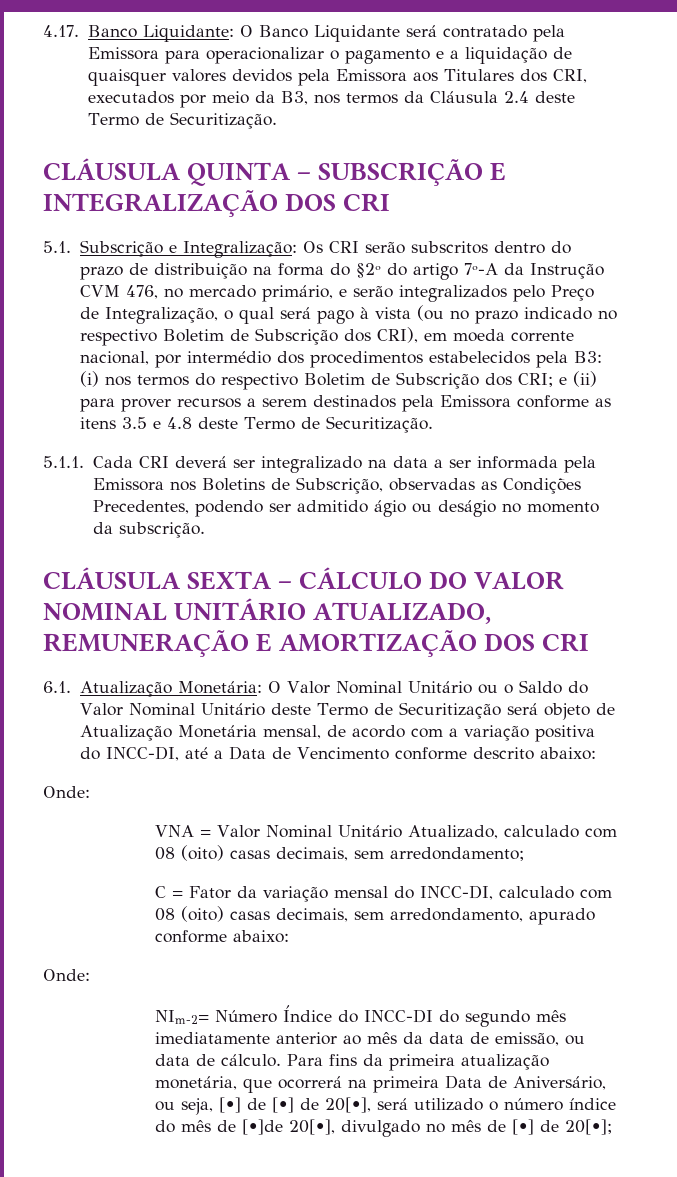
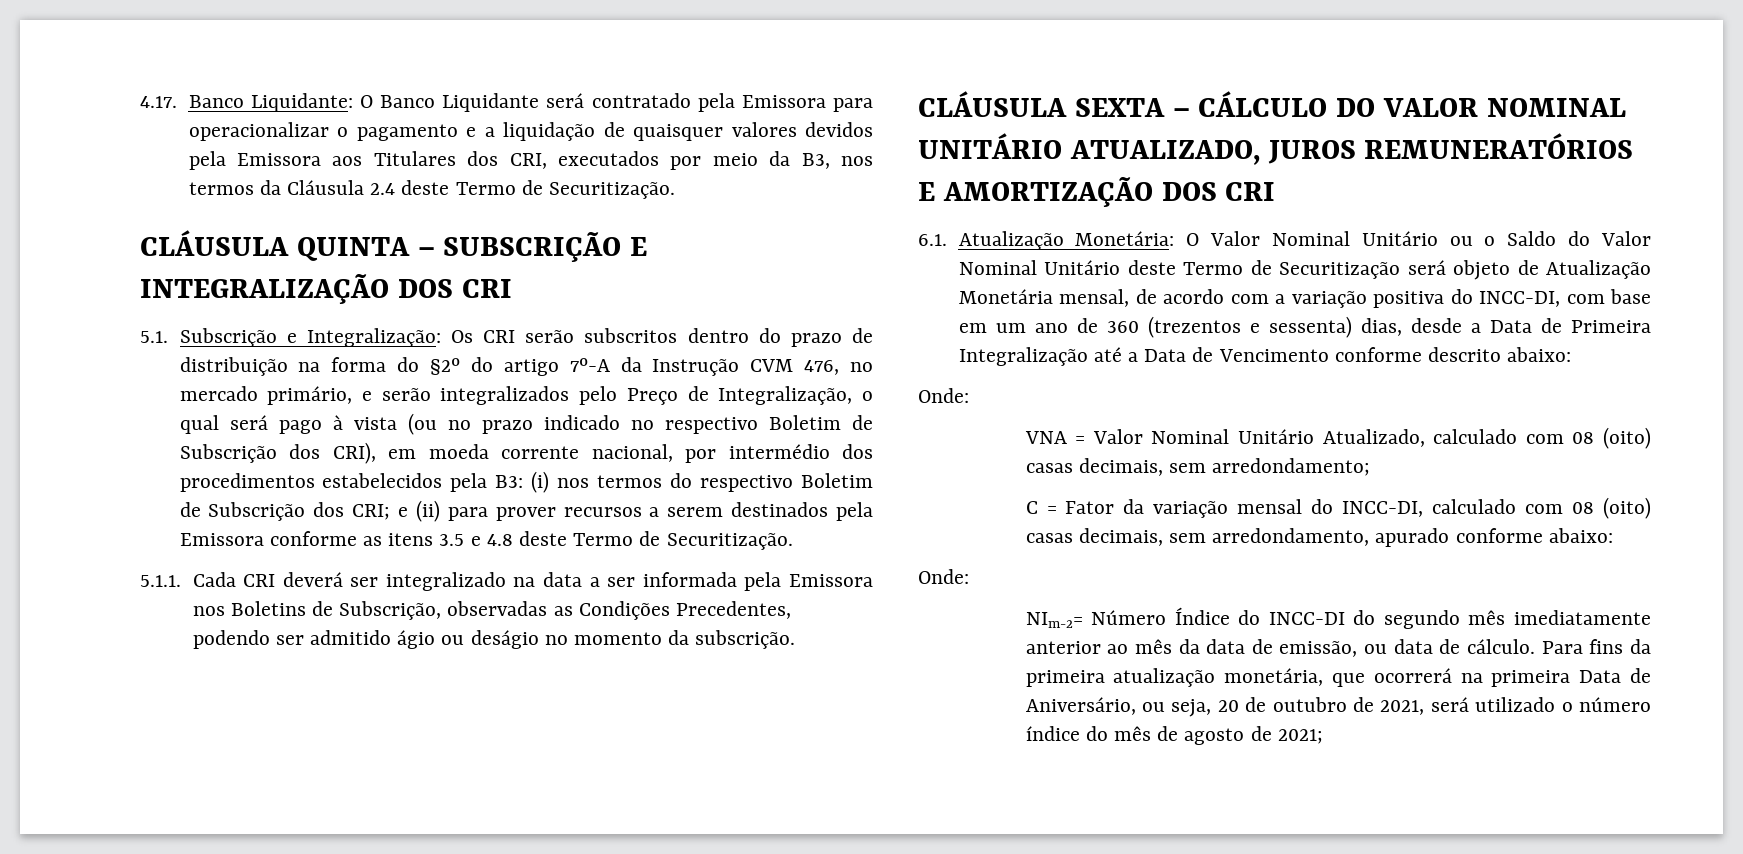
[43,630,249,657] REMUNERAÇÃO -> [1267,133,1634,164] JUROS REMUNERATÓRIOS
(179, 753) none -> [1566,289,1651,304] [958,316,1651,338] [958,347,1088,366] com base em um ano de 360 (trezentos e sessenta) dias, desde a Data de Primeira Integralização
[219,1097,372,1113] [•] de [•] de 20[•], -> [1217,697,1425,715] 20 de outubro de 2021,
[242,1119,613,1137] [•]de 20[•], divulgado no mês de [•] de 20[•]; -> [1184,726,1323,745] agosto de 2021;

